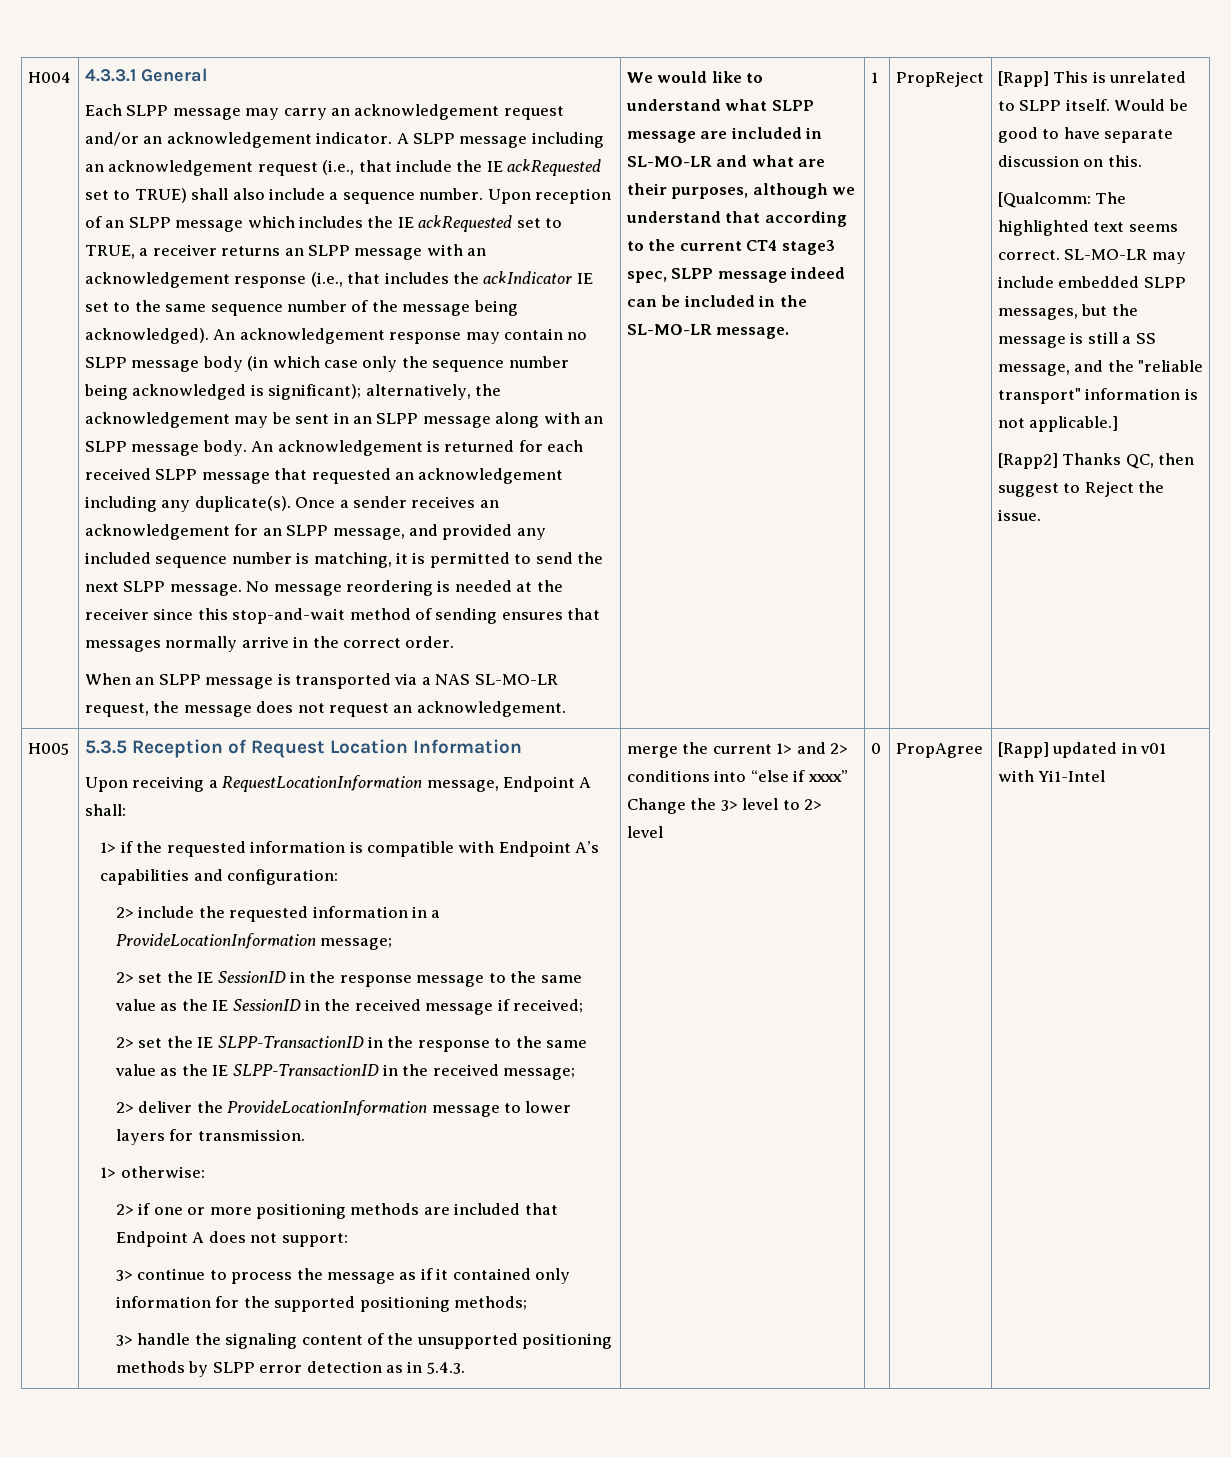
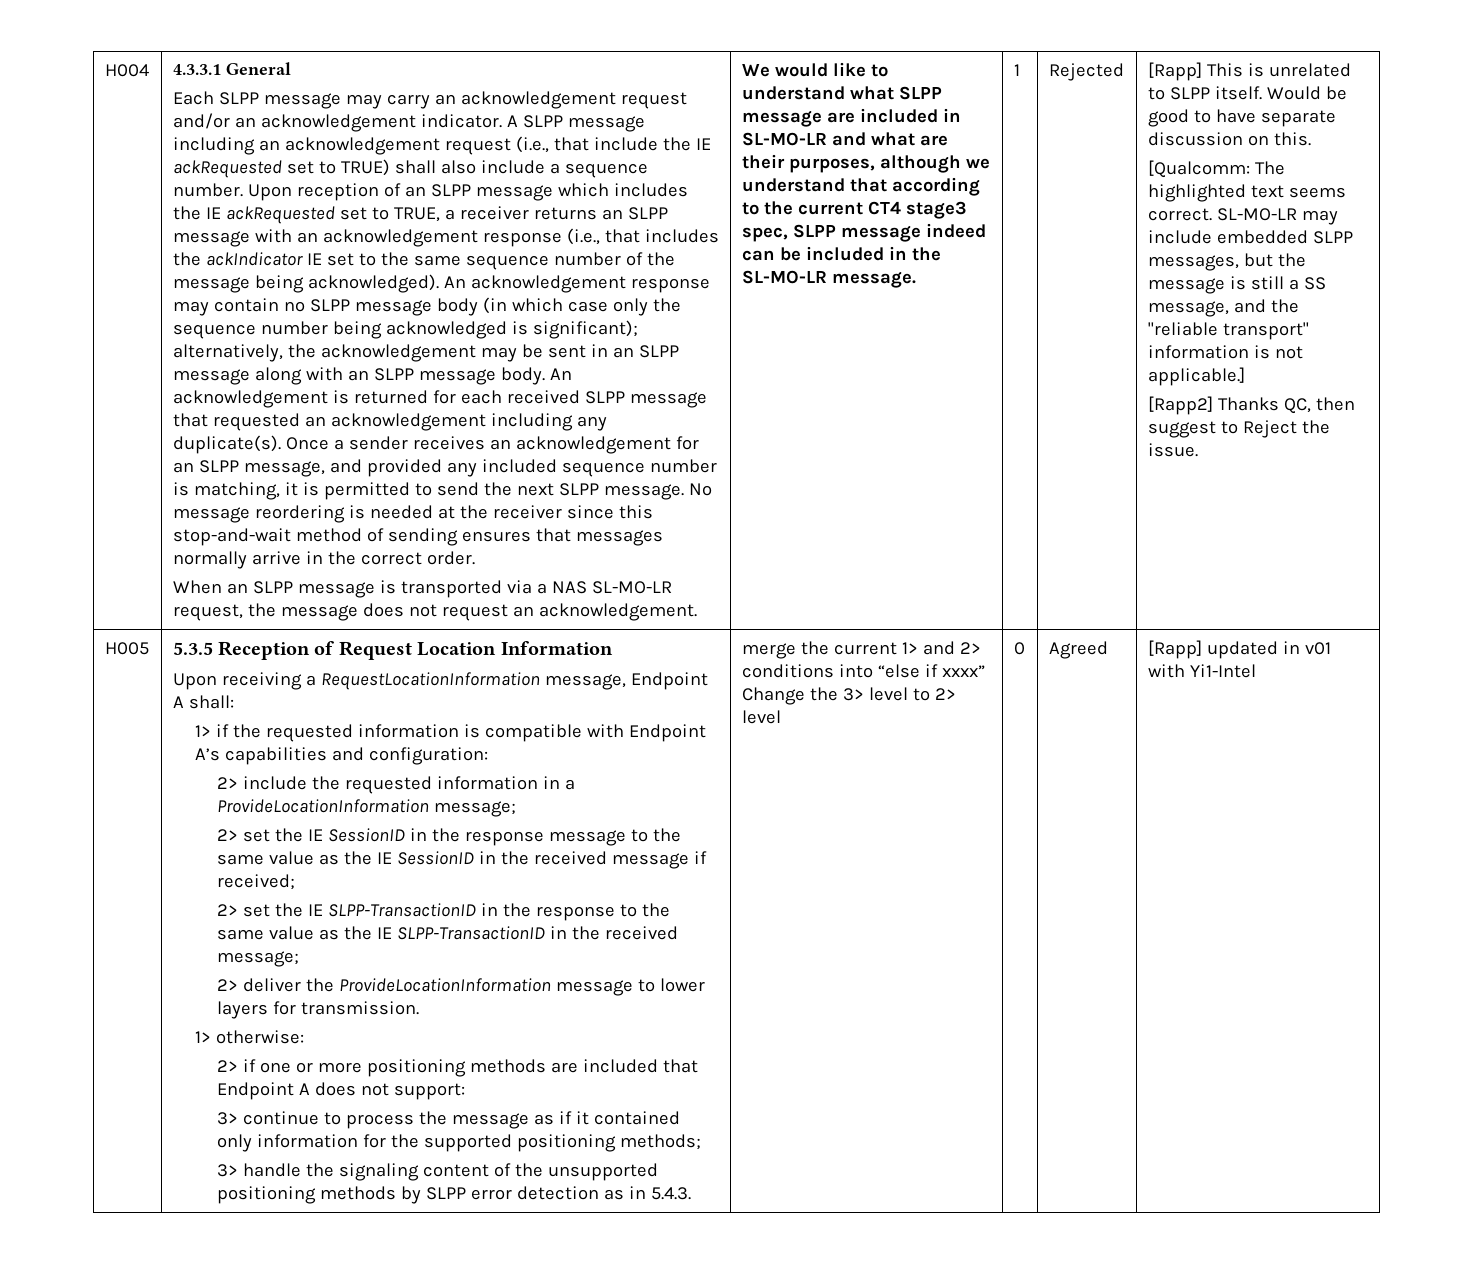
[895,71,984,87] PropReject -> [1048,63,1124,81] Rejected
[895,743,983,758] PropAgree -> [1048,641,1108,659] Agreed

